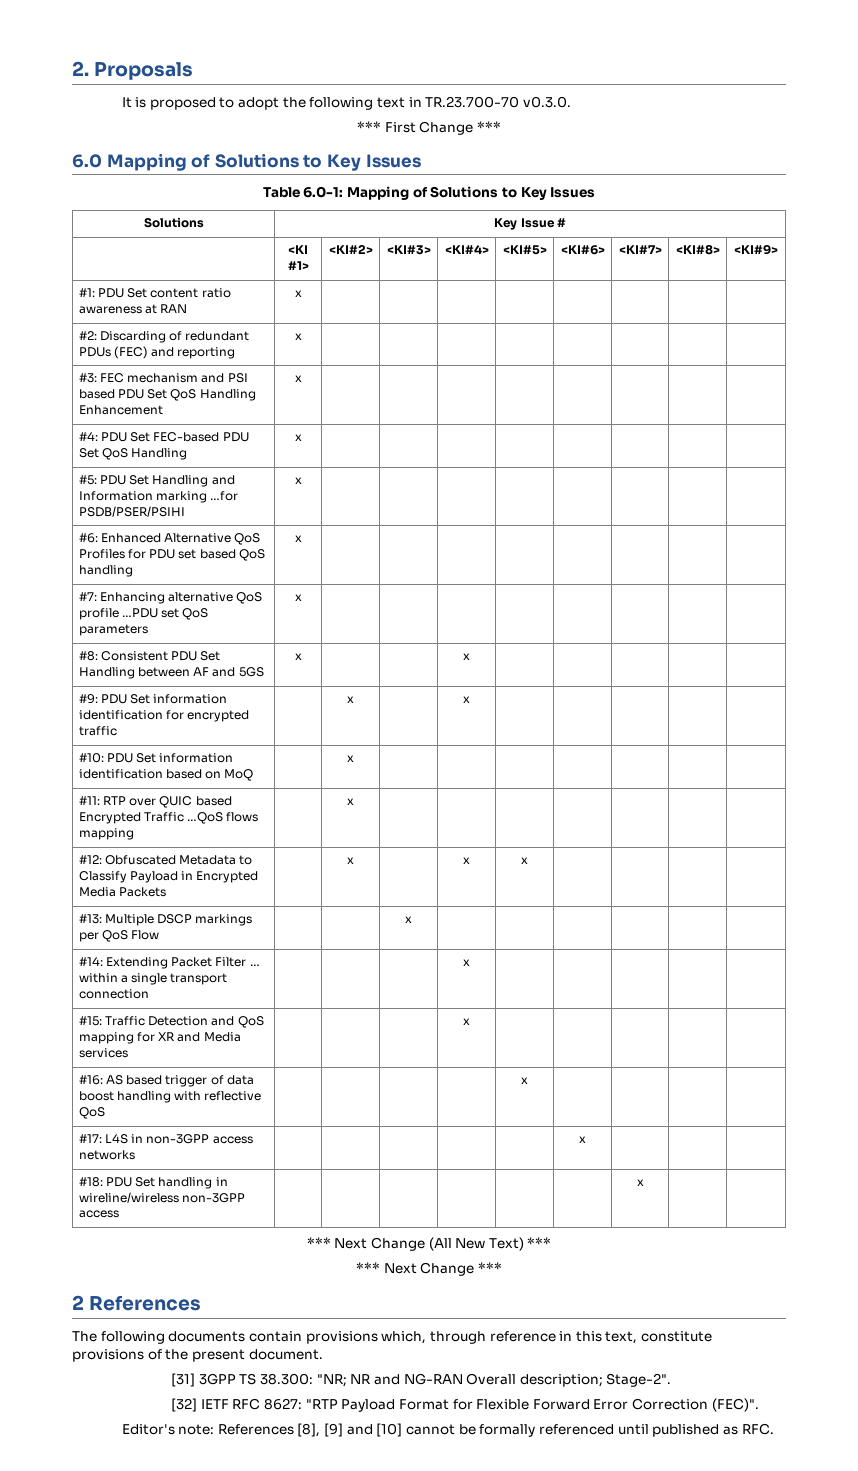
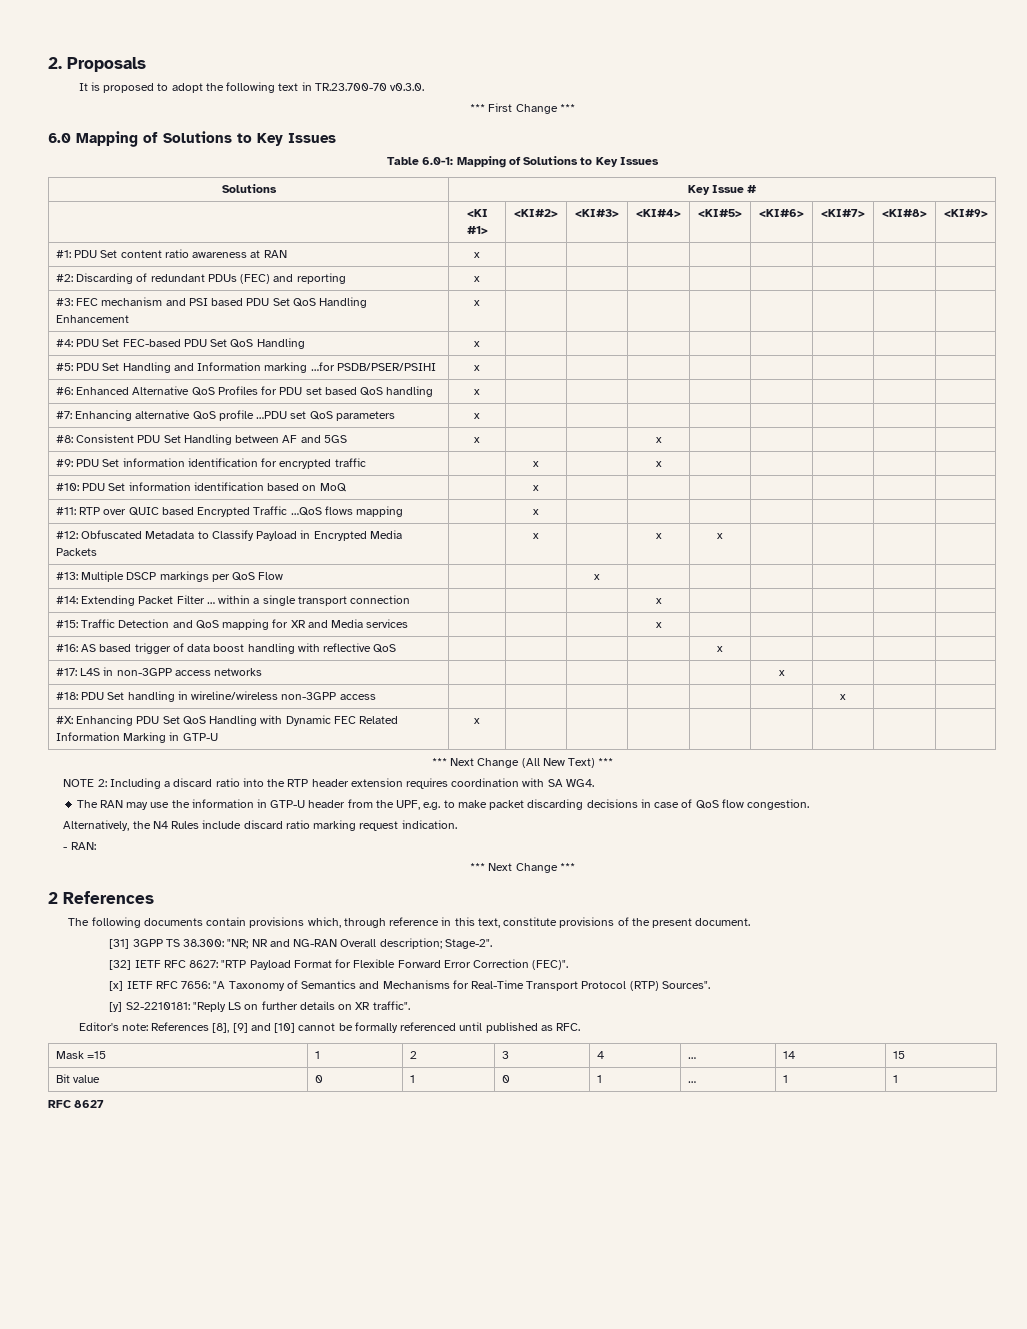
(644, 1182) none -> [55,715,399,726] [55,732,218,743] [474,718,480,724] // #X: Enhancing PDU Set QoS Handling with Dynamic FEC Related Information Marking in GTP-U | x | | | | | | | |
(552, 1242) none -> [63,778,594,789] [76,799,810,810] [63,820,457,831] [63,842,96,850] // NOTE 2: Including a discard ratio into the RTP header extension requires coordination with SA WG4. // The RAN may use the information in GTP-U header from the UPF, e.g. to make packet discarding decisions in case of QoS flow congestion. // Alternatively, the N4 Rules include discard ratio marking request indication. // - RAN:
(759, 1405) none -> [109,980,710,991] [109,1001,410,1012] // [x] IETF RFC 7656: "A Taxonomy of Semantics and Mechanisms for Real-Time Transport Protocol (RTP) Sources". // [y] S2-2210181: "Reply LS on further details on XR traffic".
(774, 1429) none -> [55,1051,107,1059] [314,1051,320,1059] [409,1051,417,1059] [501,1051,509,1059] [596,1051,604,1059] [687,1057,696,1059] [782,1051,795,1059] [892,1051,905,1059] [55,1074,101,1083] [314,1075,323,1083] [409,1075,415,1083] [501,1075,510,1083] [596,1075,602,1083] [687,1081,696,1083] [782,1075,788,1083] [892,1075,898,1083] [48,1100,105,1108] // Mask =15 | 1 | 2 | 3 | 4 | … | 14 | 15 // Bit value | 0 | 1 | 0 | 1 | … | 1 | 1 // RFC 8627

